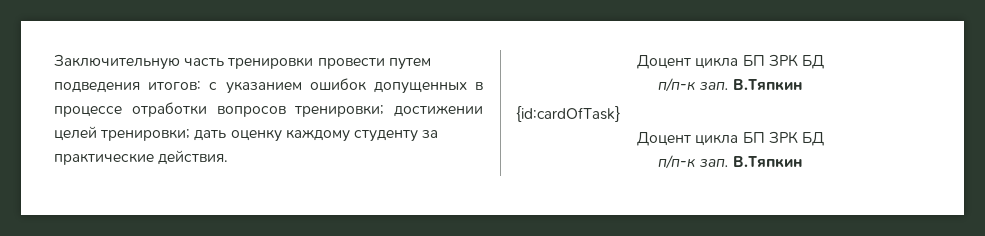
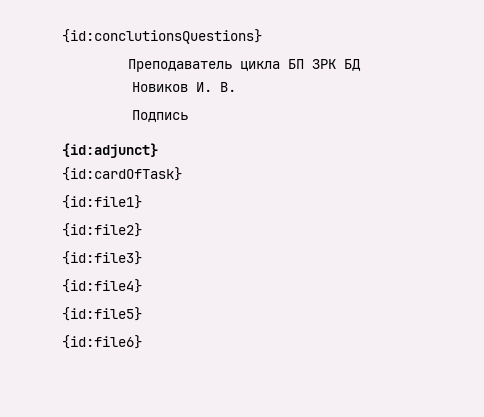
[54,54,431,70] [54,78,483,94] [54,102,483,117] [54,126,439,142] [54,150,229,165] [637,54,824,69] [658,78,803,92] [516,106,620,122] [637,131,824,146] [658,155,803,169] Заключительную часть тренировки провести путем подведения итогов: с указанием ошибок допущенных в процессе отработки вопросов тренировки; достижении целей тренировки; дать оценку каждому студенту за практические действия. // Доцент цикла БП ЗРК БД // п/п-к зап. В.Тяпкин // {id:cardOfTask} // Доцент цикла БП ЗРК БД // п/п-к зап. В.Тяпкин -> [62,29,262,44] [128,59,361,72] [132,82,237,92] [132,110,189,122] [62,143,158,158] [62,167,182,181] [62,195,142,209] [62,223,142,237] [62,251,142,265] [62,279,142,293] [62,307,142,321] [62,335,142,349] {id:conclutionsQuestions} // Преподаватель цикла БП ЗРК БД // Новиков И. В. // Подпись // {id:adjunct} // {id:cardOfTask} // {id:file1} // {id:file2} // {id:file3} // {id:file4} // {id:file5} // {id:file6}

